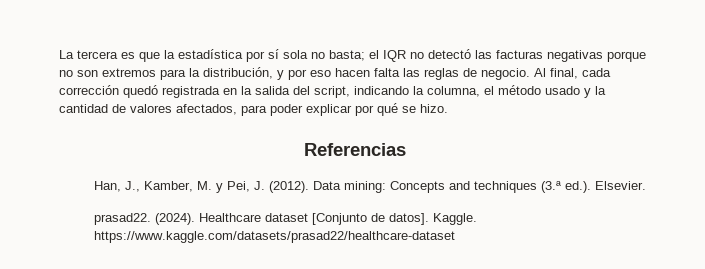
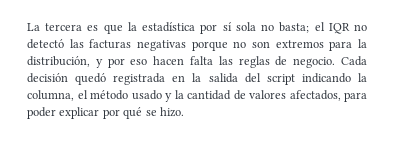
[534,68,611,79] [59,85,119,95] Al final, cada corrección -> [341,56,368,66] [27,73,68,83] Cada decisión
[314,86,350,98] script, -> [266,74,295,85] script
[303,143,406,156] [93,181,646,193] [93,213,477,225] [93,231,455,243] // Referencias // Han, J., Kamber, M. y Pei, J. (2012). Data mining: Concepts and techniques (3.ª ed.). Elsevier. // prasad22. (2024). Healthcare dataset [Conjunto de datos]. Kaggle. https://www.kaggle.com/datasets/prasad22/healthcare-dataset -> (184, 112) none

